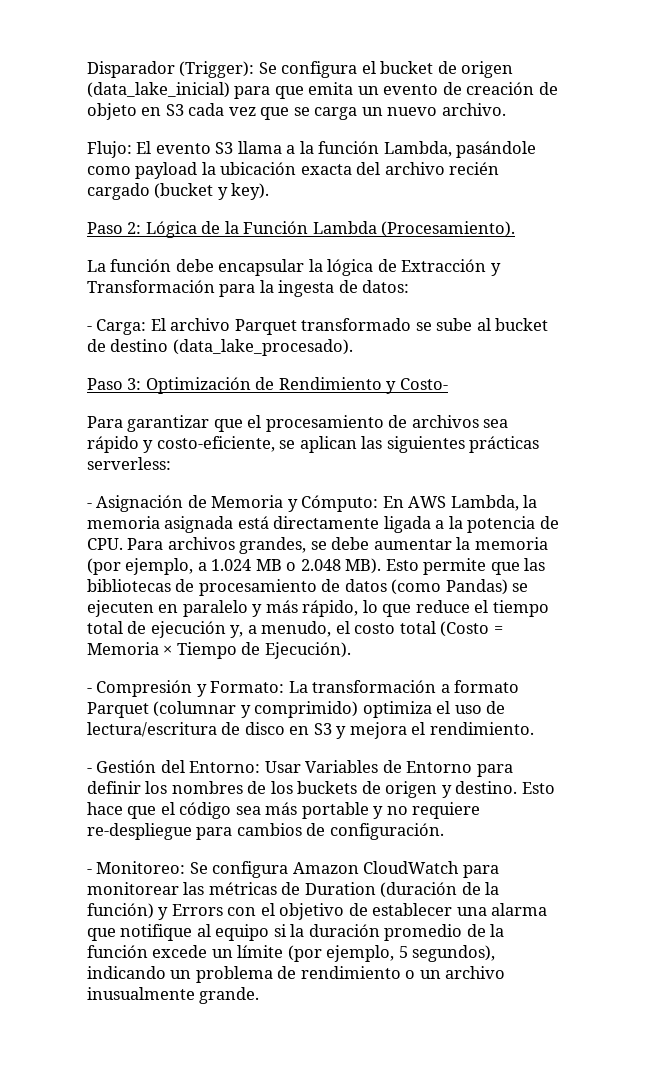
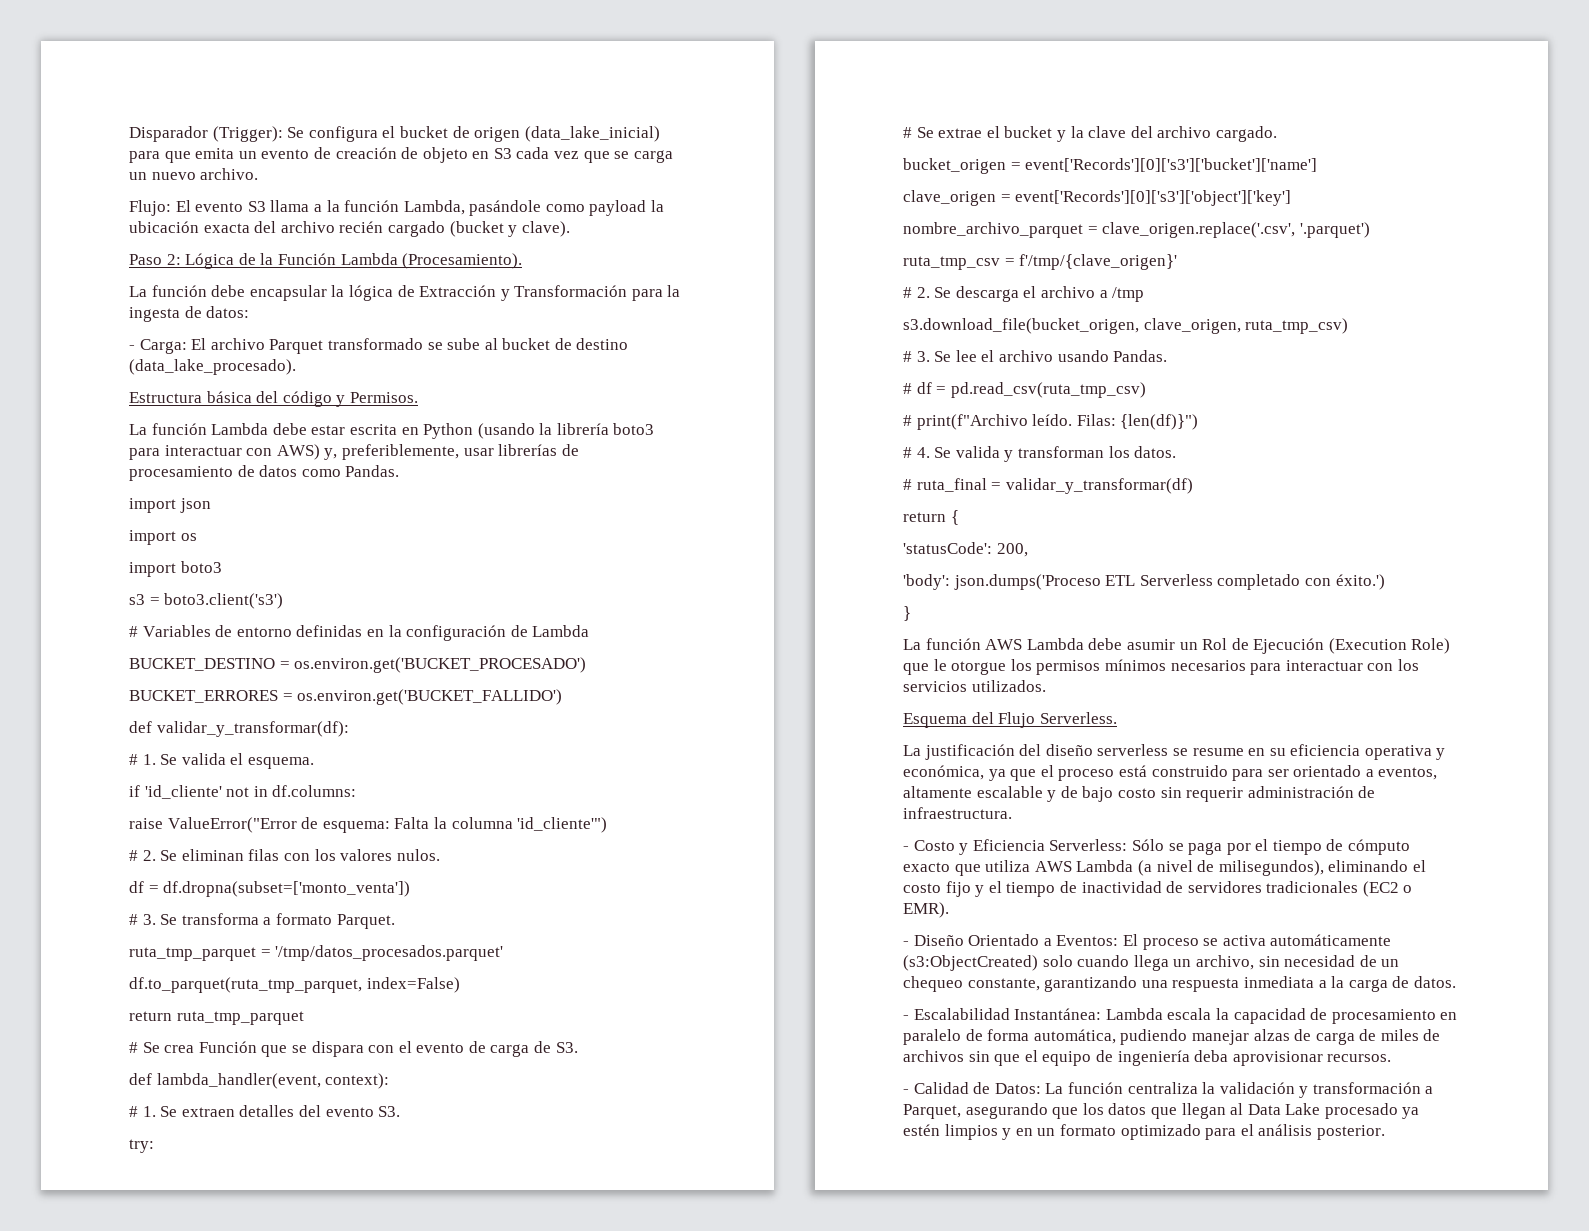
[231,183,270,200] key). -> [521,221,570,237] clave).
[87,377,448,394] [87,415,509,432] [87,436,540,453] [87,457,171,470] [87,495,538,512] [87,516,559,533] [87,537,548,554] [87,558,546,575] [87,579,529,596] [87,600,549,617] [87,621,503,638] [87,642,351,659] [87,680,520,697] [87,701,506,718] [87,722,534,739] [87,760,513,777] [87,781,555,798] [87,802,481,819] [87,823,444,840] [87,861,499,878] [87,882,500,898] [87,903,548,920] [87,924,505,941] [87,945,496,962] [87,966,506,983] [87,987,260,1004] Paso 3: Optimización de Rendimiento y Costo- // Para garantizar que el procesamiento de archivos sea rápido y costo-eficiente, se aplican las siguientes prácticas serverless: // - Asignación de Memoria y Cómputo: En AWS Lambda, la memoria asignada está directamente ligada a la potencia de CPU. Para archivos grandes, se debe aumentar la memoria (por ejemplo, a 1.024 MB o 2.048 MB). Esto permite que las bibliotecas de procesamiento de datos (como Pandas) se ejecuten en paralelo y más rápido, lo que reduce el tiempo total de ejecución y, a menudo, el costo total (Costo = Memoria × Tiempo de Ejecución). // - Compresión y Formato: La transformación a formato Parquet (columnar y comprimido) optimiza el uso de lectura/escritura de disco en S3 y mejora el rendimiento. // - Gestión del Entorno: Usar Variables de Entorno para definir los nombres de los buckets de origen y destino. Esto hace que el código sea más portable y no requiere re-despliegue para cambios de configuración. // - Monitoreo: Se configura Amazon CloudWatch para monitorear las métricas de Duration (duración de la función) y Errors con el objetivo de establecer una alarma que notifique al equipo si la duración promedio de la función excede un límite (por ejemplo, 5 segundos), indicando un problema de rendimiento o un archivo inusualmente grande. -> [129,391,418,407] [129,423,655,439] [129,444,579,460] [129,465,400,481] [129,498,211,513] [129,530,197,545] [129,561,222,577] [129,593,284,609] [129,625,590,641] [129,657,587,673] [129,689,563,705] [129,721,349,737] [129,753,314,769] [129,785,357,799] [129,817,608,833] [129,849,440,861] [129,881,411,897] [129,913,395,929] [129,945,504,961] [129,977,460,993] [129,1011,304,1025] [129,1041,578,1057] [129,1073,390,1089] [129,1105,401,1117] [129,1139,154,1153] [903,126,1277,142] [903,158,1318,174] [903,190,1292,206] [903,222,1370,238] [903,254,1178,270] [903,286,1145,302] [903,318,1349,334] [903,350,1168,362] [903,382,1146,398] [903,414,1199,430] [903,446,1177,462] [903,478,1193,494] [903,510,959,525] [903,542,1028,557] [903,574,1385,590] [903,606,911,621] [903,638,1451,654] [903,659,1419,675] [903,680,1046,692] [903,712,1117,728] [903,744,1446,760] [903,765,1438,781] [903,786,1376,802] [903,807,1012,819] [903,839,1411,855] [903,860,1426,876] [903,881,1413,897] [903,902,949,918] [903,934,1392,950] [903,955,1400,971] [903,976,1456,992] [903,1008,1458,1024] [903,1029,1441,1045] [903,1050,1392,1066] [903,1082,1434,1098] [903,1103,1420,1119] [903,1124,1385,1140] Estructura básica del código y Permisos. // La función Lambda debe estar escrita en Python (usando la librería boto3 para interactuar con AWS) y, preferiblemente, usar librerías de procesamiento de datos como Pandas. // import json // import os // import boto3 // s3 = boto3.client('s3') // # Variables de entorno definidas en la configuración de Lambda // BUCKET_DESTINO = os.environ.get('BUCKET_PROCESADO') // BUCKET_ERRORES = os.environ.get('BUCKET_FALLIDO') // def validar_y_transformar(df): // # 1. Se valida el esquema. // if 'id_cliente' not in df.columns: // raise ValueError("Error de esquema: Falta la columna 'id_cliente'") // # 2. Se eliminan filas con los valores nulos. // df = df.dropna(subset=['monto_venta']) // # 3. Se transforma a formato Parquet. // ruta_tmp_parquet = '/tmp/datos_procesados.parquet' // df.to_parquet(ruta_tmp_parquet, index=False) // return ruta_tmp_parquet // # Se crea Función que se dispara con el evento de carga de S3. // def lambda_handler(event, context): // # 1. Se extraen detalles del evento S3. // try: // # Se extrae el bucket y la clave del archivo cargado. // bucket_origen = event['Records'][0]['s3']['bucket']['name'] // clave_origen = event['Records'][0]['s3']['object']['key'] // nombre_archivo_parquet = clave_origen.replace('.csv', '.parquet') // ruta_tmp_csv = f'/tmp/{clave_origen}' // # 2. Se descarga el archivo a /tmp // s3.download_file(bucket_origen, clave_origen, ruta_tmp_csv) // # 3. Se lee el archivo usando Pandas. // # df = pd.read_csv(ruta_tmp_csv) // # print(f"Archivo leído. Filas: {len(df)}") // # 4. Se valida y transforman los datos. // # ruta_final = validar_y_transformar(df) // return { // 'statusCode': 200, // 'body': json.dumps('Proceso ETL Serverless completado con éxito.') // } // La función AWS Lambda debe asumir un Rol de Ejecución (Execution Role) que le otorgue los permisos mínimos necesarios para interactuar con los servicios utilizados. // Esquema del Flujo Serverless. // La justificación del diseño serverless se resume en su eficiencia operativa y económica, ya que el proceso está construido para ser orientado a eventos, altamente escalable y de bajo costo sin requerir administración de infraestructura. // - Costo y Eficiencia Serverless: Sólo se paga por el tiempo de cómputo exacto que utiliza AWS Lambda (a nivel de milisegundos), eliminando el costo fijo y el tiempo de inactividad de servidores tradicionales (EC2 o EMR). // - Diseño Orientado a Eventos: El proceso se activa automáticamente (s3:ObjectCreated) solo cuando llega un archivo, sin necesidad de un chequeo constante, garantizando una respuesta inmediata a la carga de datos. // - Escalabilidad Instantánea: Lambda escala la capacidad de procesamiento en paralelo de forma automática, pudiendo manejar alzas de carga de miles de archivos sin que el equipo de ingeniería deba aprovisionar recursos. // - Calidad de Datos: La función centraliza la validación y transformación a Parquet, asegurando que los datos que llegan al Data Lake procesado ya estén limpios y en un formato optimizado para el análisis posterior.

